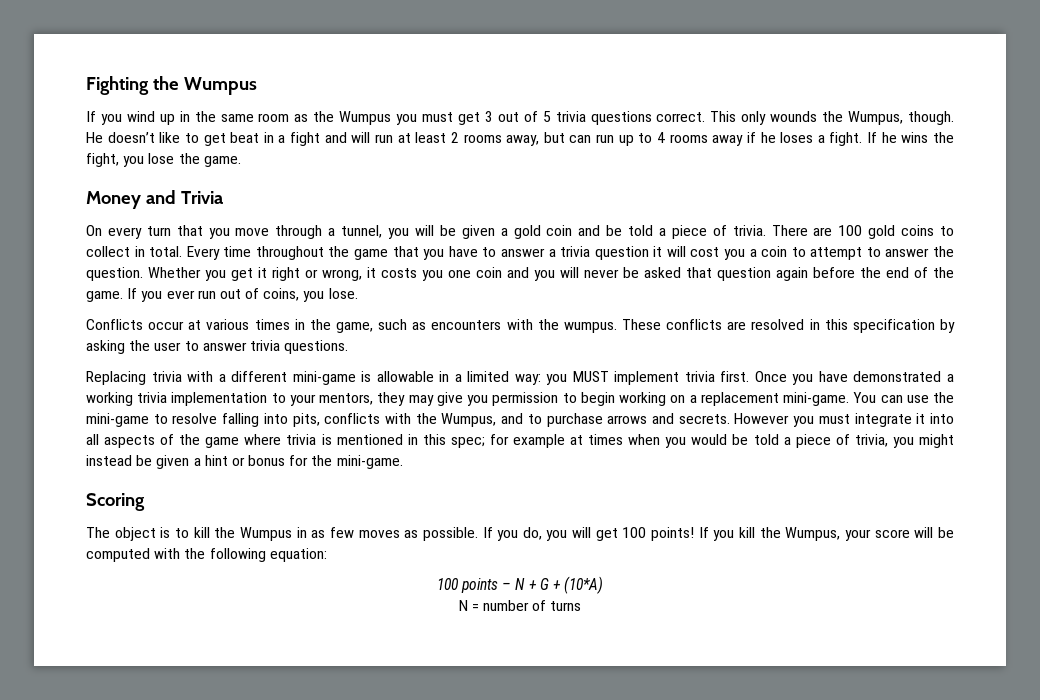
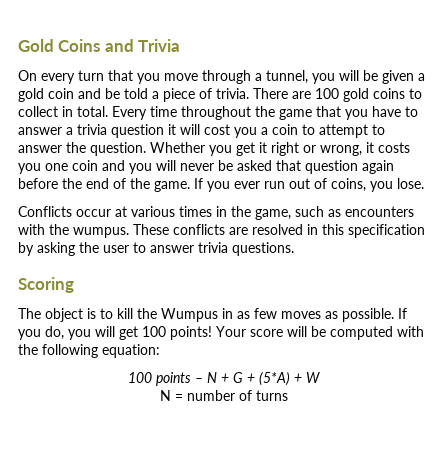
[86,76,257,95] [86,111,954,125] [86,132,954,146] [86,153,241,167] [86,191,141,209] Fighting the Wumpus // If you wind up in the same room as the Wumpus you must get 3 out of 5 trivia questions correct. This only wounds the Wumpus, though. He doesn’t like to get beat in a fight and will run at least 2 rooms away, but can run up to 4 rooms away if he loses a fight. If he wins the fight, you lose the game. // Money -> [18,39,101,52] Gold Coins
[86,371,954,385] [86,392,954,406] [86,413,954,427] [86,434,955,448] [86,455,403,469] // Replacing trivia with a different mini-game is allowable in a limited way: you MUST implement trivia first. Once you have demonstrated a working trivia implementation to your mentors, they may give you permission to begin working on a replacement mini-game. You can use the mini-game to resolve falling into pits, conflicts with the Wumpus, and to purchase arrows and secrets. However you must integrate it into all aspects of the game where trivia is mentioned in this spec; for example at times when you would be told a piece of trivia, you might instead be given a hint or bonus for the mini-game. -> (294, 249) none
[698,527,872,541] If you kill the Wumpus, your -> [216,326,246,337] Your
[564,576,604,594] (10*A) -> [259,372,320,386] (5*A) + W

